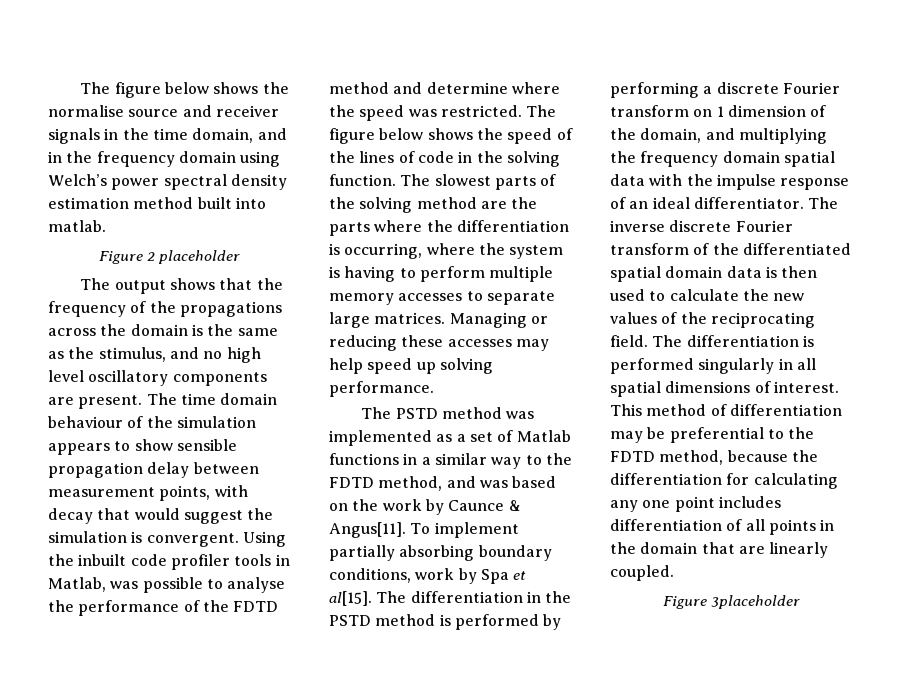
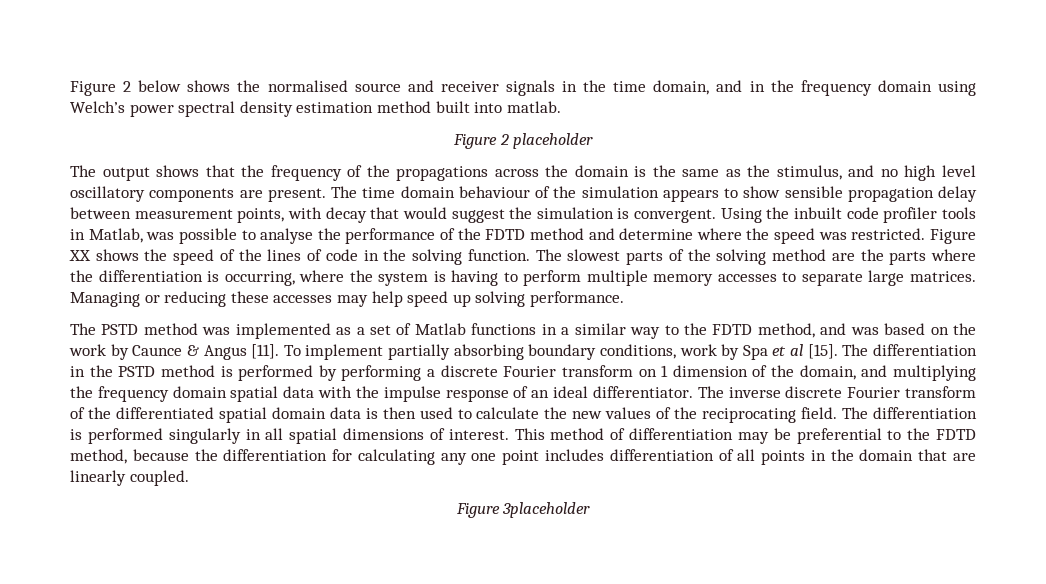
[80,82,289,98] [48,105,124,117] The figure below shows the normalise -> [70,80,348,96] Figure 2 below shows the normalised
[526,105,557,117] [329,128,424,144] The figure below -> [930,229,977,244] [69,250,91,261] Figure XX
[329,522,406,538] Angus[11]. -> [203,344,280,360] Angus [11].
[329,591,372,606] al[15]. -> [790,344,838,359] al [15].

